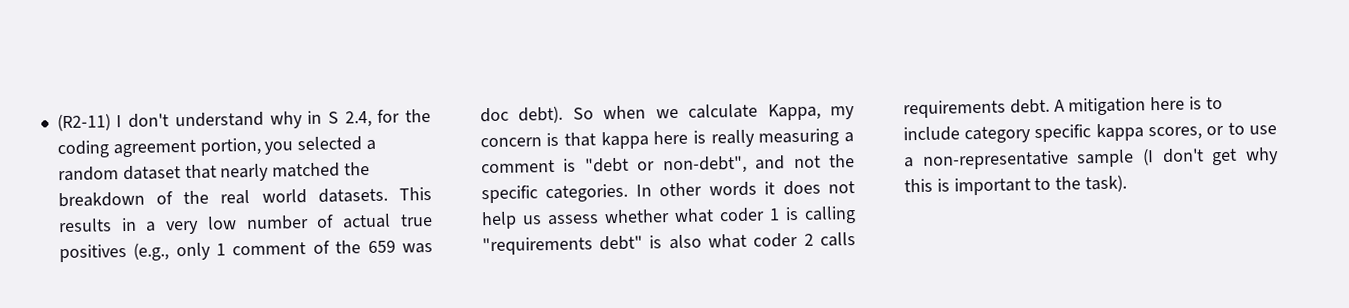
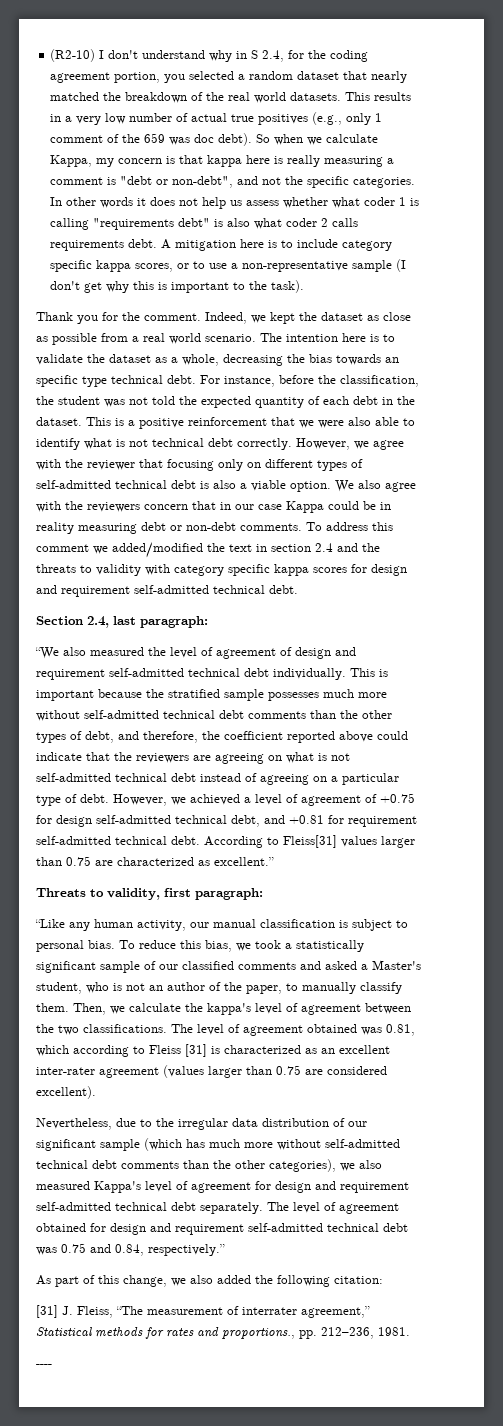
[56,113,111,132] (R2-11) -> [50,49,96,62] (R2-10)
(1128, 183) none -> [36,312,411,324] [36,333,395,345] [36,354,399,366] [36,375,419,387] [36,396,415,408] [36,417,415,429] [36,438,404,450] [36,459,363,471] [36,480,416,492] [36,501,391,513] [36,522,393,534] [36,542,380,558] [36,564,407,576] [36,585,298,597] [36,616,208,628] [35,647,356,659] [36,668,388,680] [36,689,387,701] [36,710,392,721] [36,731,408,743] [36,752,350,764] [36,773,399,785] [36,793,415,806] [36,815,417,827] [36,835,415,848] [36,856,274,866] [36,888,263,900] [35,919,408,931] [36,940,364,952] [36,960,421,973] [36,982,402,994] [36,1003,411,1015] [36,1024,415,1036] [36,1044,390,1057] [36,1065,387,1078] [36,1086,96,1099] [36,1118,367,1130] [36,1138,400,1151] [36,1159,382,1172] [36,1181,409,1193] [36,1202,399,1214] [36,1223,408,1235] [36,1243,225,1256] [36,1275,383,1287] [36,1305,370,1318] [36,1327,410,1339] [36,1364,52,1367] // Thank you for the comment. Indeed, we kept the dataset as close as possible from a real world scenario. The intention here is to validate the dataset as a whole, decreasing the bias towards an specific type technical debt. For instance, before the classification, the student was not told the expected quantity of each debt in the dataset. This is a positive reinforcement that we were also able to identify what is not technical debt correctly. However, we agree with the reviewer that focusing only on different types of self-admitted technical debt is also a viable option. We also agree with the reviewers concern that in our case Kappa could be in reality measuring debt or non-debt comments. To address this comment we added/modified the text in section 2.4 and the threats to validity with category specific kappa scores for design and requirement self-admitted technical debt. // Section 2.4, last paragraph: // “We also measured the level of agreement of design and requirement self-admitted technical debt individually. This is important because the stratified sample possesses much more without self-admitted technical debt comments than the other types of debt, and therefore, the coefficient reported above could indicate that the reviewers are agreeing on what is not self-admitted technical debt instead of agreeing on a particular type of debt. However, we achieved a level of agreement of +0.75 for design self-admitted technical debt, and +0.81 for requirement self-admitted technical debt. According to Fleiss[31] values larger than 0.75 are characterized as excellent.” // Threats to validity, first paragraph: // “Like any human activity, our manual classification is subject to personal bias. To reduce this bias, we took a statistically significant sample of our classified comments and asked a Master's student, who is not an author of the paper, to manually classify them. Then, we calculate the kappa's level of agreement between the two classifications. The level of agreement obtained was 0.81, which according to Fleiss [31] is characterized as an excellent inter-rater agreement (values larger than 0.75 are considered excellent). // Nevertheless, due to the irregular data distribution of our significant sample (which has much more without self-admitted technical debt comments than the other categories), we also measured Kappa's level of agreement for design and requirement self-admitted technical debt separately. The level of agreement obtained for design and requirement self-admitted technical debt was 0.75 and 0.84, respectively.” // As part of this change, we also added the following citation: // [31] J. Fleiss, “The measurement of interrater agreement,” Statistical methods for rates and proportions., pp. 212–236, 1981. // ----

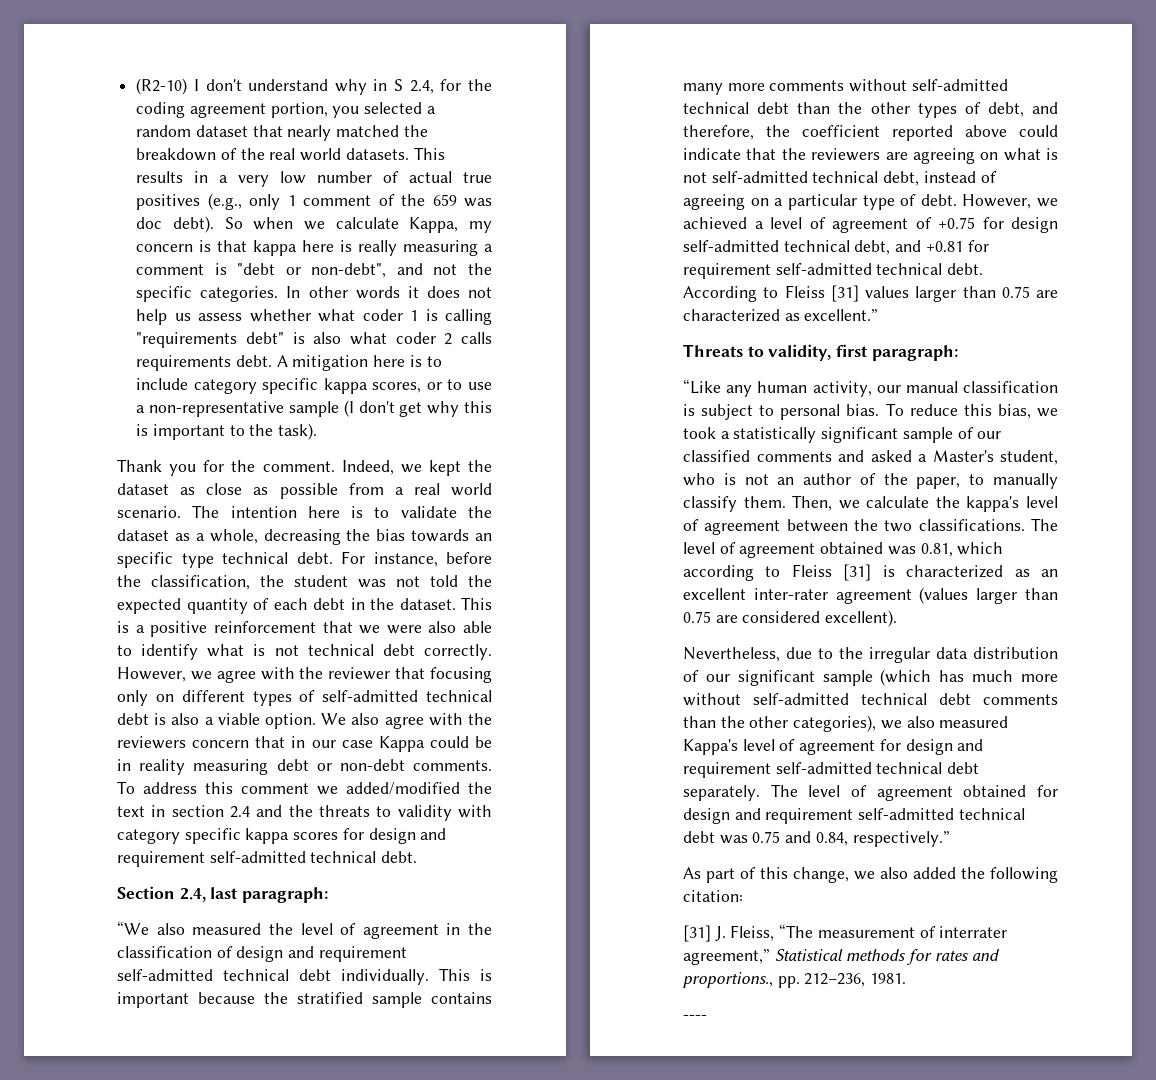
(276, 653) none -> [446,923,492,935] [117,946,212,958] in the classification
[268,689,387,701] [36,710,306,721] possesses much more without self-admitted technical debt comments -> [431,992,492,1004] [683,79,1008,95] [683,102,790,114] contains many more comments without self-admitted technical debt
[171,773,196,782] debt -> [883,171,920,186] debt,
[283,835,337,848] Fleiss[31] -> [784,285,859,302] Fleiss [31]

